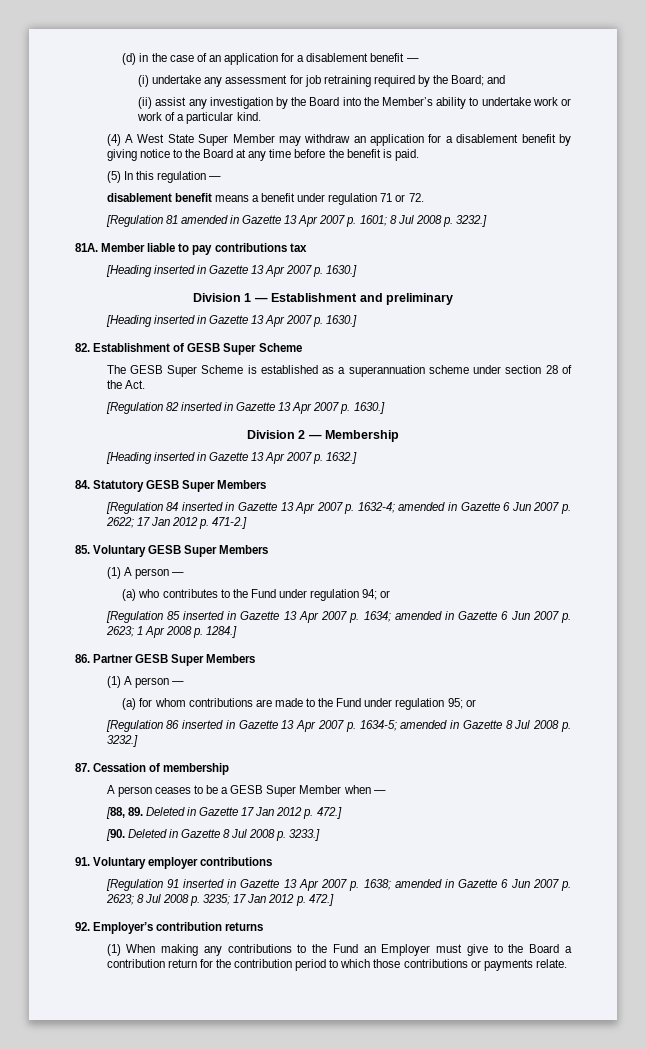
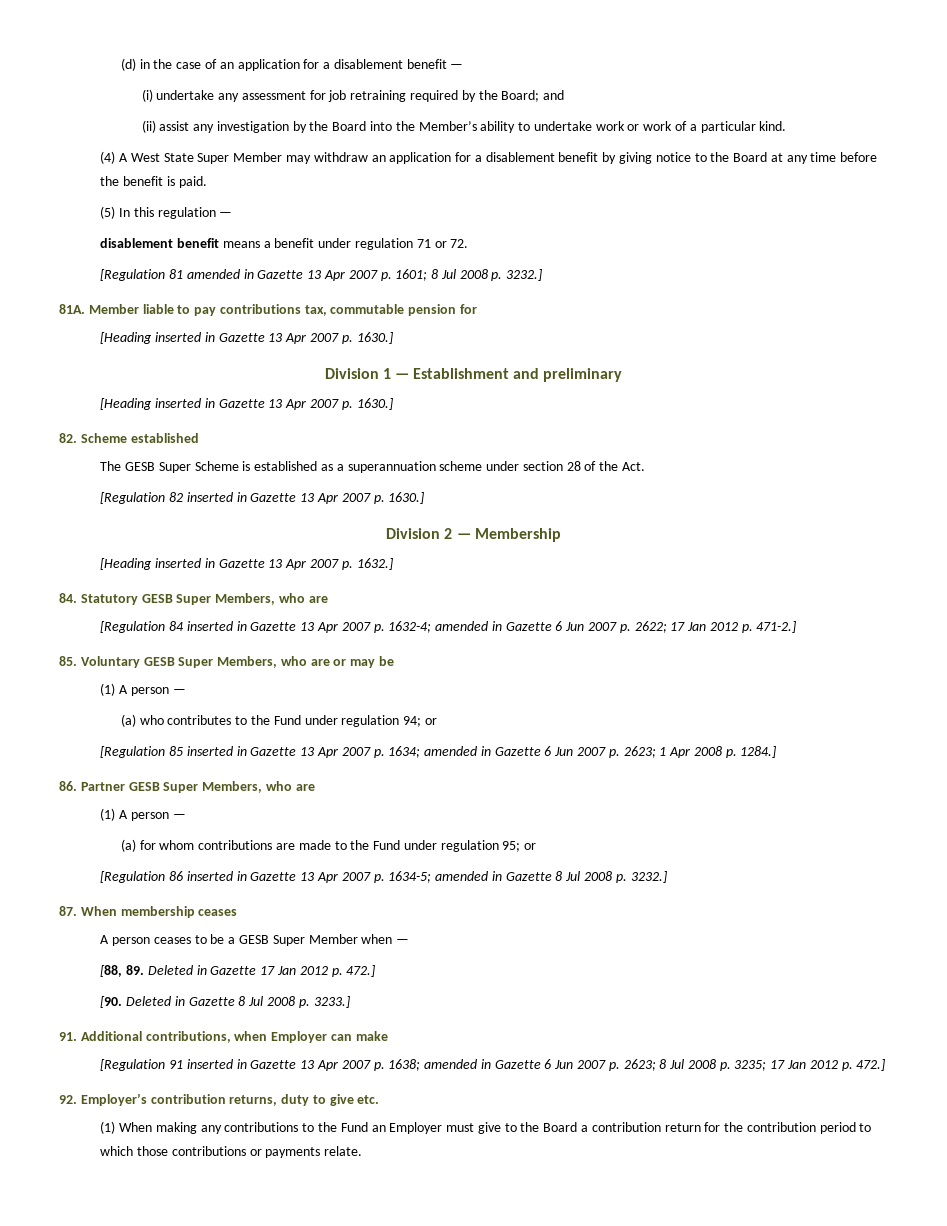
[289,243,307,252] tax -> [304,304,478,316] tax, commutable pension for
[93,343,302,355] Establishment of GESB Super Scheme -> [80,433,199,443] Scheme established
[217,480,267,489] Members -> [215,593,328,605] Members, who are
[219,545,269,554] Members -> [217,656,395,668] Members, who are or may be
[206,654,256,663] Members -> [202,781,315,793] Members, who are
[93,763,161,772] Cessation of -> [80,906,117,916] When
(230, 769) none -> [198,909,238,916] ceases
[93,857,273,869] Voluntary employer contributions -> [80,1031,388,1043] Additional contributions, when Employer can make
[225,922,264,931] returns -> [229,1094,380,1106] returns, duty to give etc.

